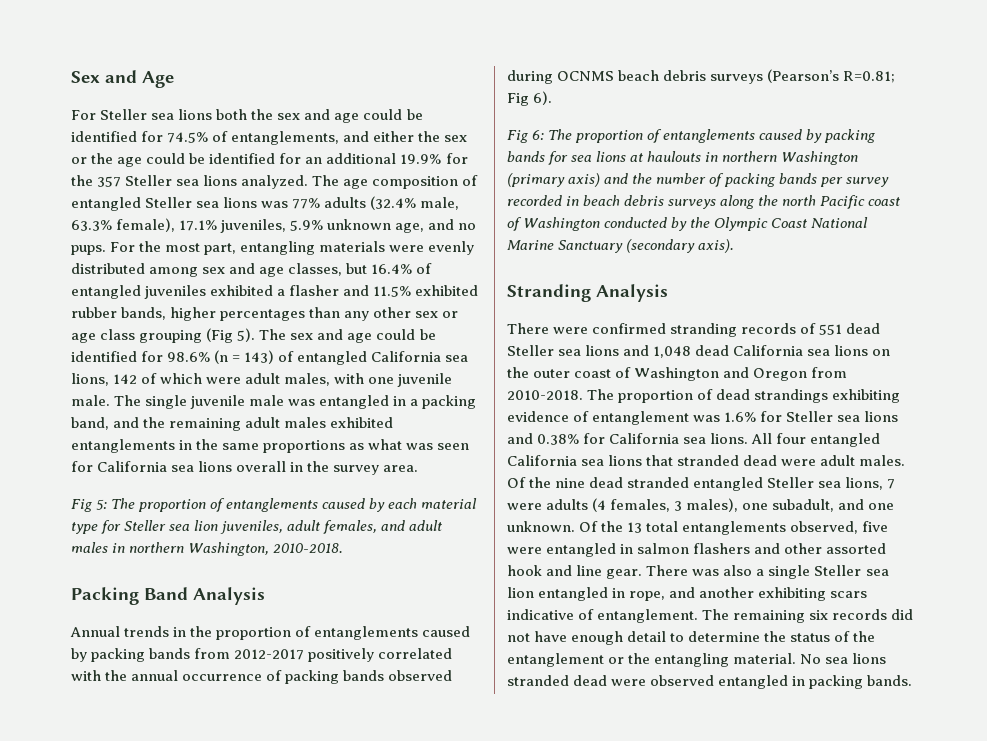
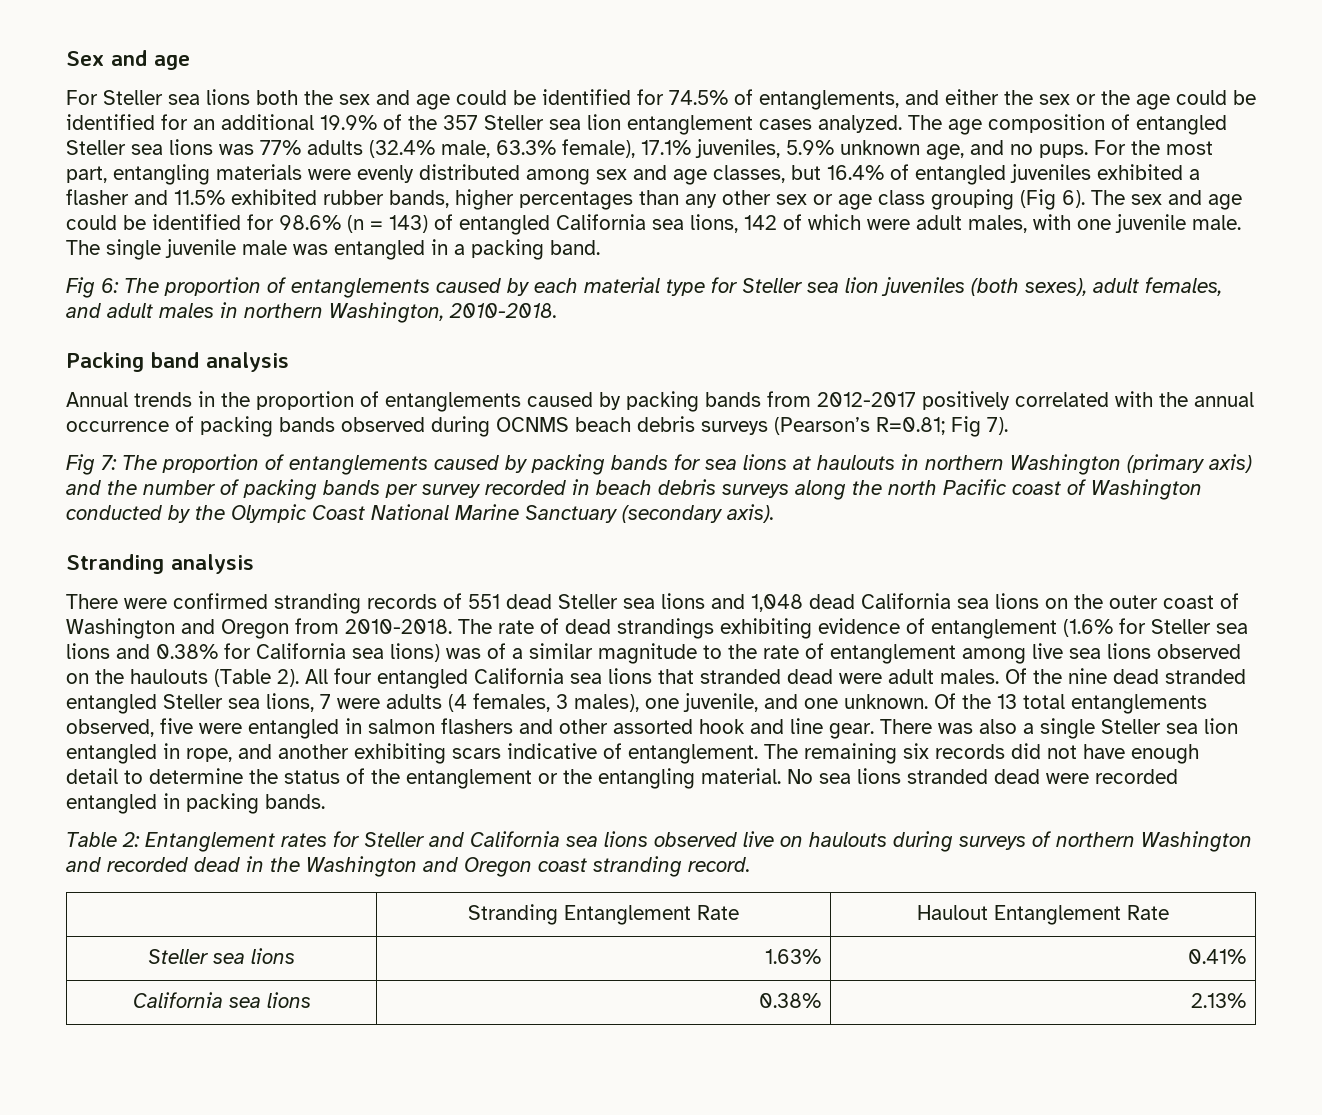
[142,71,174,88] Age -> [154,55,190,70] age
[445,153,468,164] for -> [383,114,402,130] of
[203,175,238,186] lions -> [587,114,812,135] lion entanglement cases
[237,328,256,342] 5). -> [1062,190,1085,208] 6).
[71,417,394,431] [71,439,470,453] [71,461,419,475] [71,499,108,512] band, and the remaining adult males exhibited entanglements in the same proportions as what was seen for California sea lions overall in the survey area. // Fig 5: -> [550,240,600,255] [66,277,119,298] band. // Fig 6:
[220,520,284,534] juveniles, -> [881,277,1087,296] juveniles (both sexes),
[144,587,265,605] Band Analysis -> [151,352,289,372] band analysis
[533,91,553,105] [507,130,545,143] 6). // Fig 6: -> [987,417,1008,435] [66,454,117,475] 7). // Fig 7:
[596,284,668,302] Analysis -> [171,554,254,574] analysis
[618,390,694,403] proportion -> [498,620,534,634] rate
[693,412,757,422] was 1.6% -> [1063,619,1113,637] (1.6%
[710,433,749,444] lions. -> [390,643,1241,664] [66,669,299,687] lions) was of a similar magnitude to the rate of entanglement among live sea lions observed on the haulouts (Table 2).
[772,499,835,512] subadult, -> [683,693,758,712] juvenile,
[650,675,715,686] observed -> [1095,769,1178,784] recorded
(913, 680) none -> [66,831,1252,852] [66,856,750,877] [467,904,739,925] [917,905,1169,925] [148,948,295,964] [764,949,821,964] [1187,949,1246,964] [132,992,311,1008] [758,993,821,1008] [1190,993,1246,1008] // Table 2: Entanglement rates for Steller and California sea lions observed live on haulouts during surveys of northern Washington and recorded dead in the Washington and Oregon coast stranding record. // | Stranding Entanglement Rate | Haulout Entanglement Rate // Steller sea lions | 1.63% | 0.41% // California sea lions | 0.38% | 2.13%

